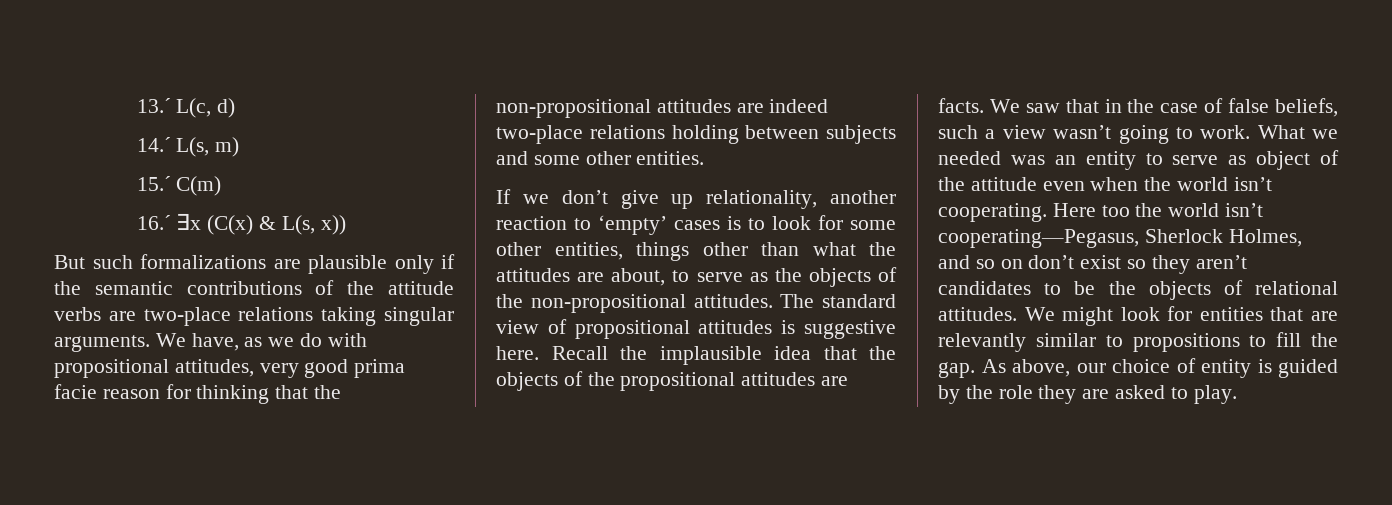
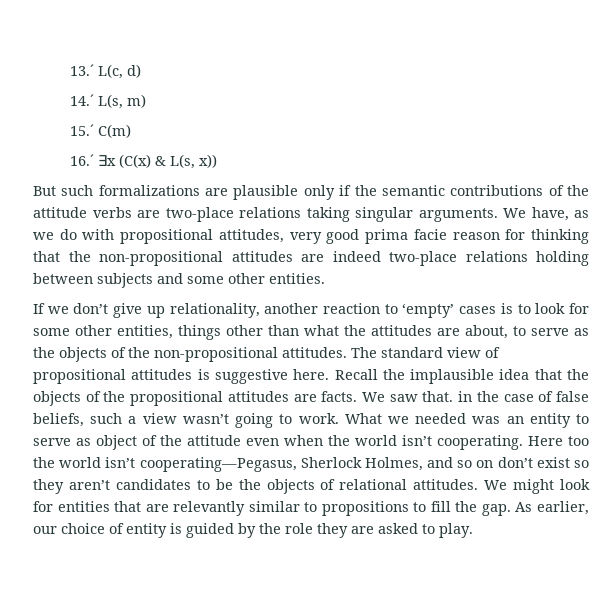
[1065,99,1099,113] that -> [422,391,454,402] that.
[1012,359,1070,377] above, -> [537,501,590,515] earlier,

